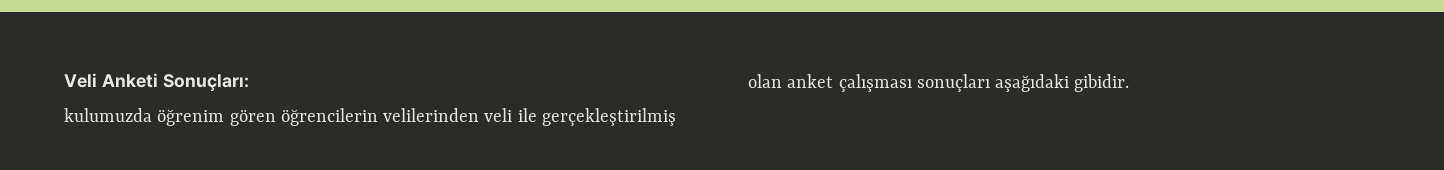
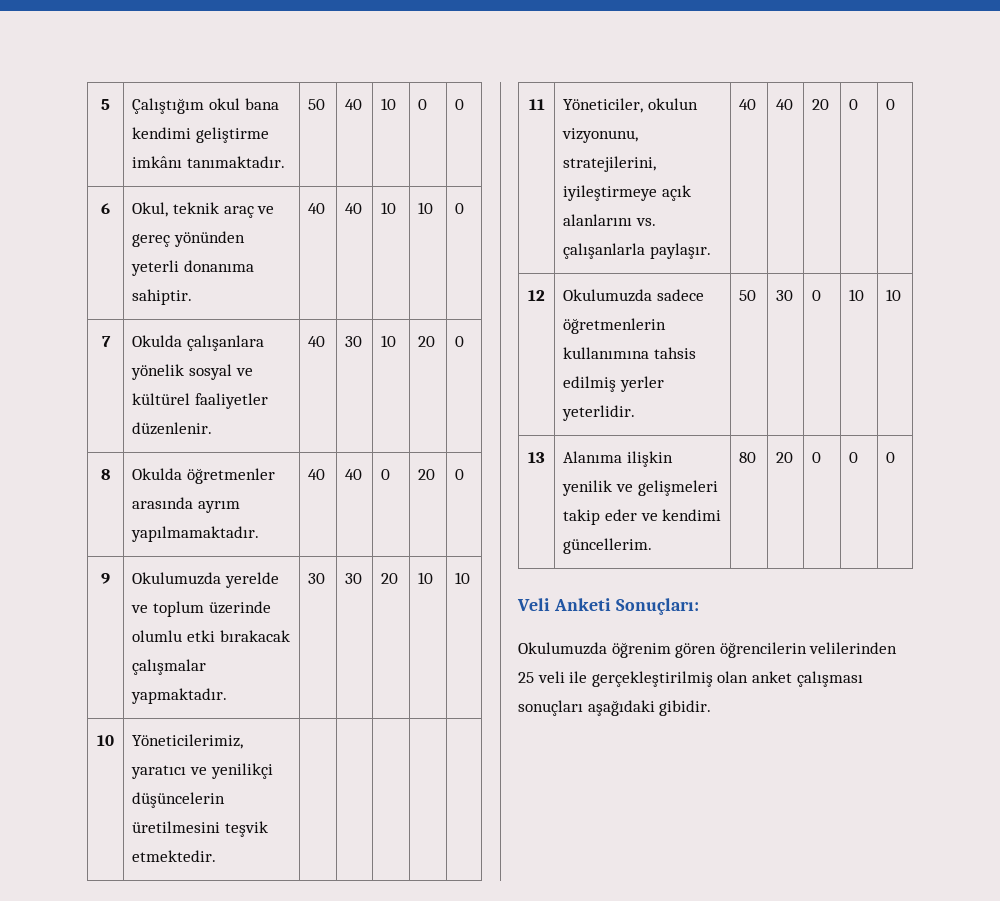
(64, 80) none -> [101,99,110,110] [132,98,279,114] [132,127,269,143] [132,156,285,168] [308,99,326,110] [345,99,363,110] [381,98,397,110] [418,99,428,110] [455,99,465,110] [101,203,110,214] [132,202,275,218] [132,231,245,247] [131,260,254,276] [132,289,193,305] [308,203,326,214] [345,203,363,214] [381,202,397,214] [418,202,434,214] [455,203,465,214] [101,336,111,347] [132,335,264,351] [131,364,253,380] [132,393,268,409] [132,422,213,435] [308,336,326,347] [345,336,363,347] [381,335,397,347] [418,336,436,347] [455,336,465,347] [101,469,110,480] [132,468,275,484] [132,497,240,513] [131,526,260,542] [308,469,326,480] [345,469,363,480] [381,469,391,480] [418,469,436,480] [455,469,465,480] [101,573,110,584] [132,572,279,588] [131,601,271,617] [132,630,290,642] [132,659,207,675] [131,688,228,704] [308,573,326,584] [345,573,363,584] [381,573,399,584] [418,572,434,584] [455,572,471,584] [97,735,114,746] [132,734,244,749] [131,763,273,779] [132,792,226,808] [132,821,268,837] [132,850,217,862] [528,99,545,110] [563,98,698,113] [562,128,639,143] [563,156,657,172] [563,185,691,201] [563,214,656,226] [563,243,711,259] [739,99,757,110] [776,99,794,110] [812,99,830,110] [849,99,859,110] [886,99,896,110] [528,290,545,301] [563,289,704,302] [563,318,667,334] [563,347,696,359] [563,376,664,392] [562,405,636,421] [739,290,757,301] [776,290,794,301] [812,290,822,301] [849,289,865,301] [886,289,902,301] [528,452,545,463] [563,451,673,467] [562,480,718,496] [563,509,722,525] [563,538,653,554] [739,452,757,463] [776,452,794,463] [812,452,822,463] [849,452,859,463] [886,452,896,463] 5 | Çalıştığım okul bana kendimi geliştirme imkânı tanımaktadır. | 50 | 40 | 10 | 0 | 0 // 6 | Okul, teknik araç ve gereç yönünden yeterli donanıma sahiptir. | 40 | 40 | 10 | 10 | 0 // 7 | Okulda çalışanlara yönelik sosyal ve kültürel faaliyetler düzenlenir. | 40 | 30 | 10 | 20 | 0 // 8 | Okulda öğretmenler arasında ayrım yapılmamaktadır. | 40 | 40 | 0 | 20 | 0 // 9 | Okulumuzda yerelde ve toplum üzerinde olumlu etki bırakacak çalışmalar yapmaktadır. | 30 | 30 | 20 | 10 | 10 // 10 | Yöneticilerimiz, yaratıcı ve yenilikçi düşüncelerin üretilmesini teşvik etmektedir. | | | | | // 11 | Yöneticiler, okulun vizyonunu, stratejilerini, iyileştirmeye açık alanlarını vs. çalışanlarla paylaşır. | 40 | 40 | 20 | 0 | 0 // 12 | Okulumuzda sadece öğretmenlerin kullanımına tahsis edilmiş yerler yeterlidir. | 50 | 30 | 0 | 10 | 10 // 13 | Alanıma ilişkin yenilik ve gelişmeleri takip eder ve kendimi güncellerim. | 80 | 20 | 0 | 0 | 0 //
[64,108,152,122] kulumuzda -> [518,642,607,655] Okulumuzda
(480, 115) none -> [518,672,534,683] 25

